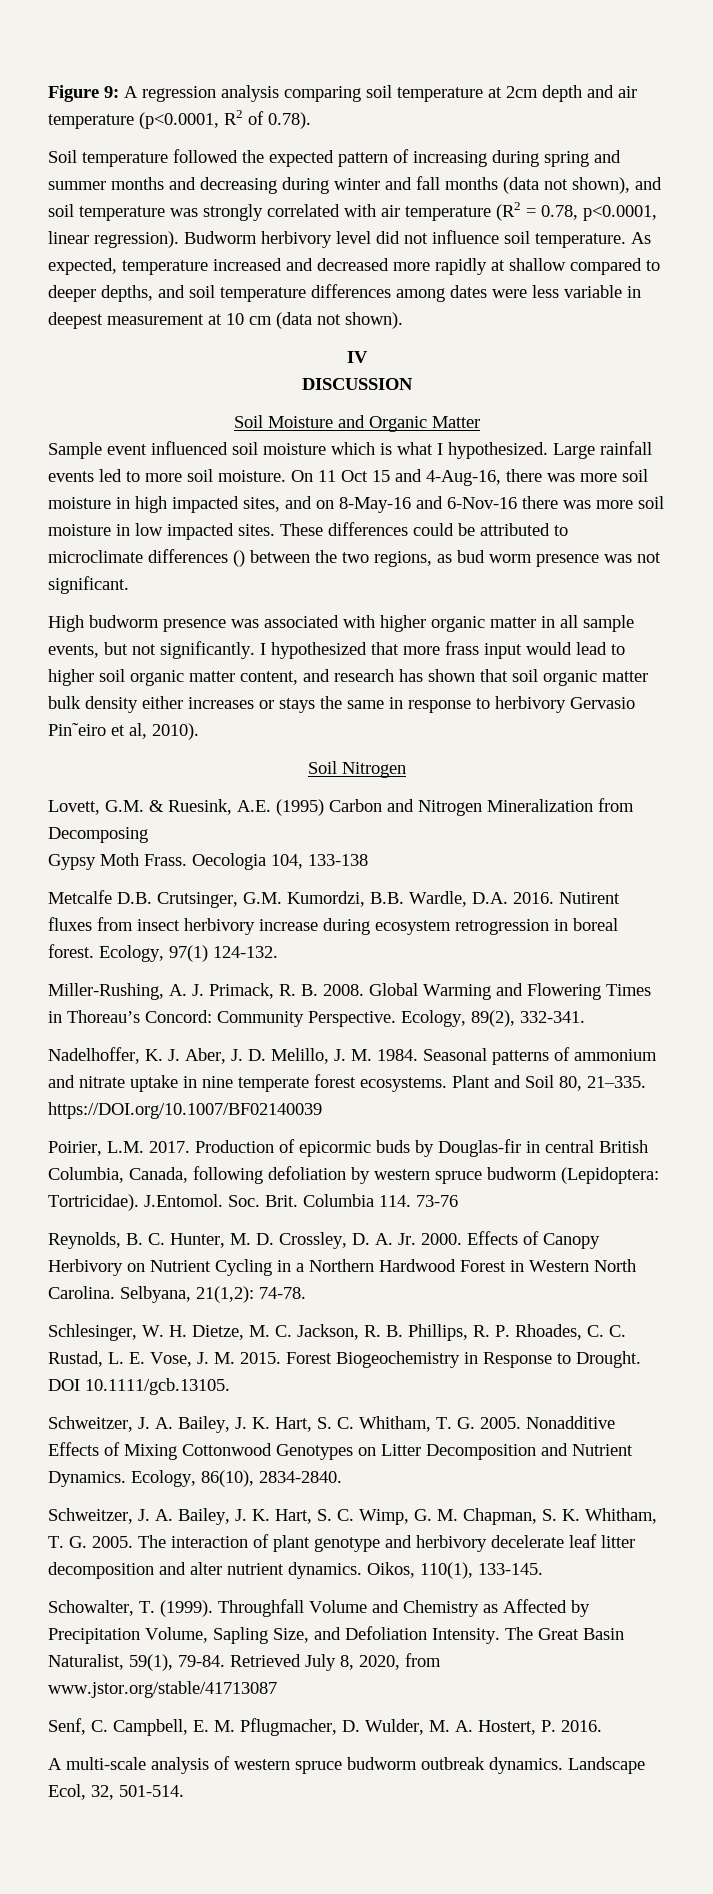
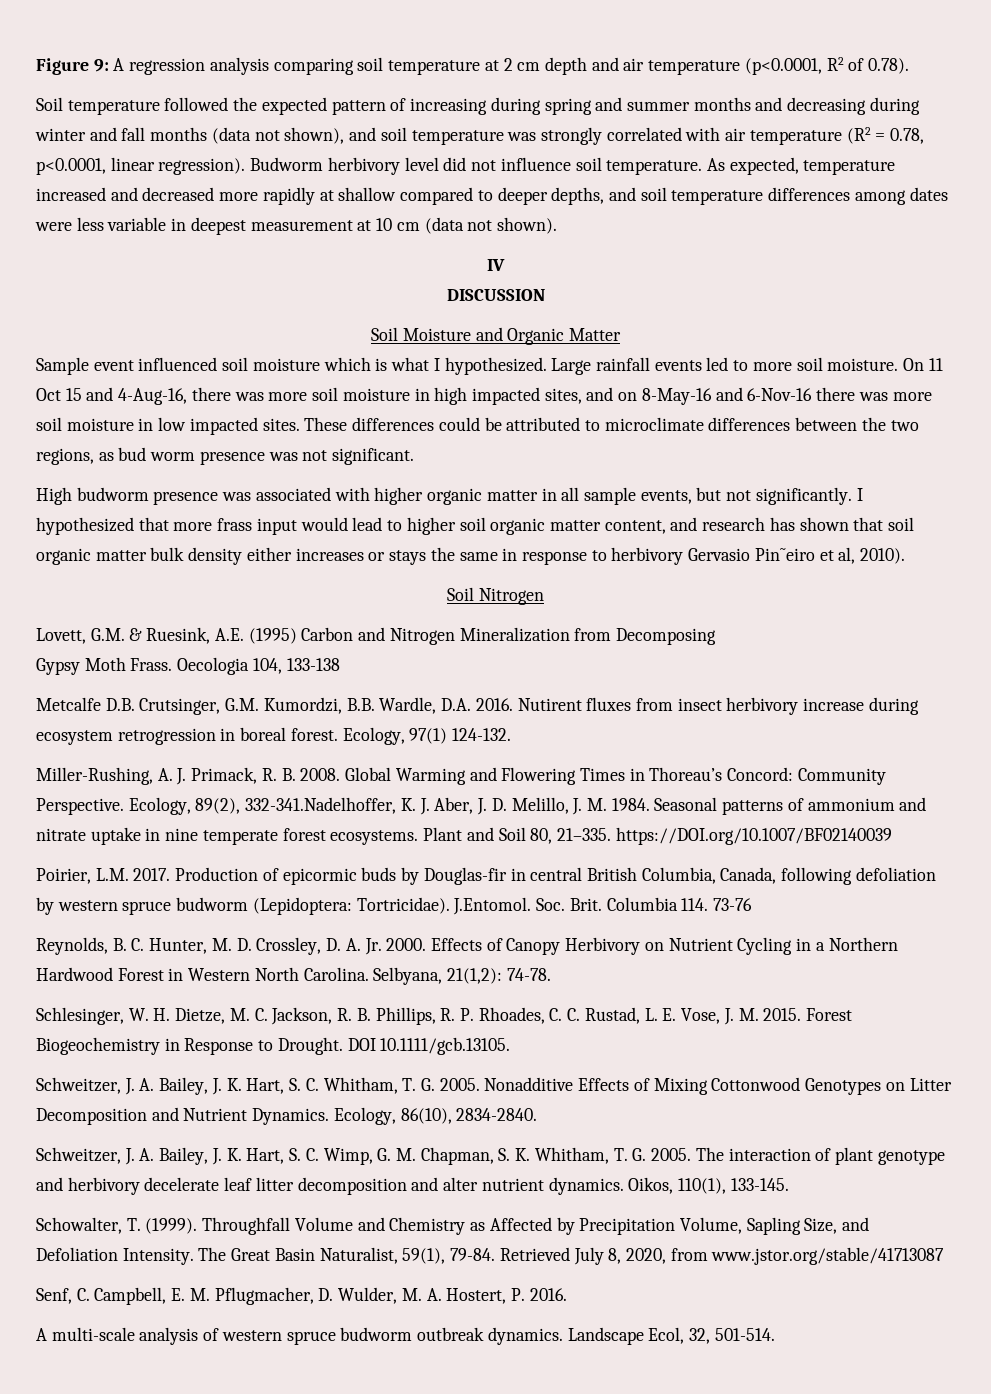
[506,86,538,98] 2cm -> [503,58,541,71] 2 cm
[233,550,245,567] () -> (791, 424) none
[520,1011,585,1023] [48,1047,140,1064] 332-341. // Nadelhoffer, -> [245,797,397,814] 332-341.Nadelhoffer,

